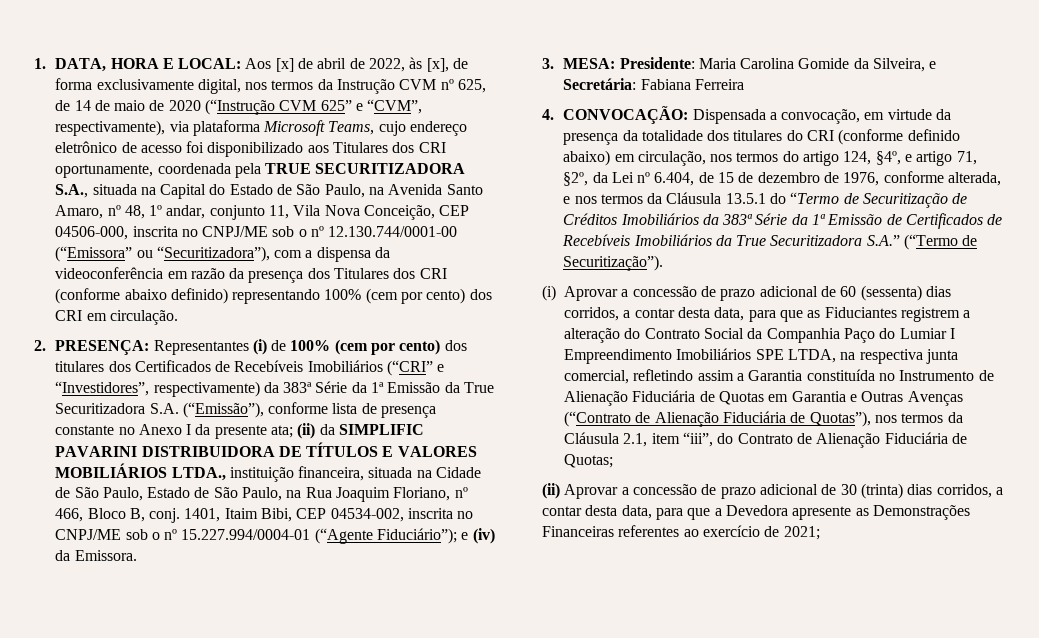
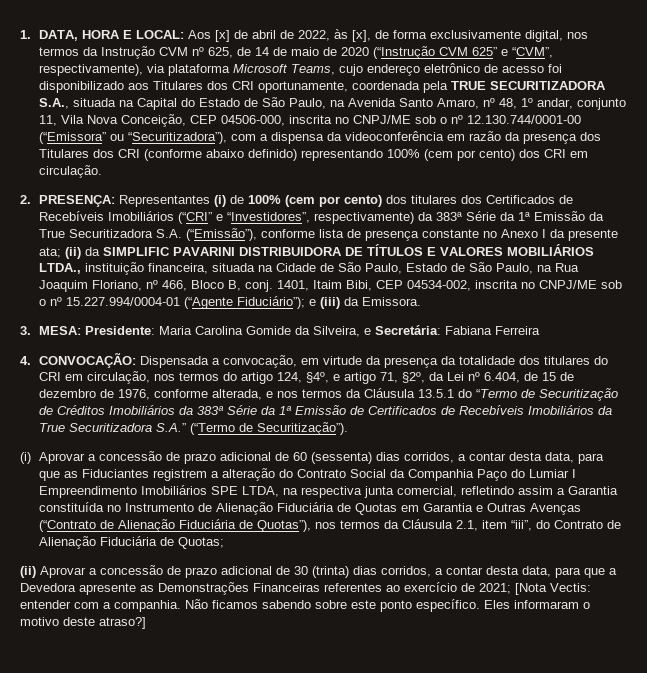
[472,528,495,544] (iv) -> [320,297,341,309] (iii)
[838,129,960,145] [563,150,611,166] (conforme definido abaixo) -> (62, 376) none
(820, 533) none -> [515,583,591,595] [20,599,590,612] [20,617,146,629] [Nota Vectis: entender com a companhia. Não ficamos sabendo sobre este ponto específico. Eles informaram o motivo deste atraso?]

